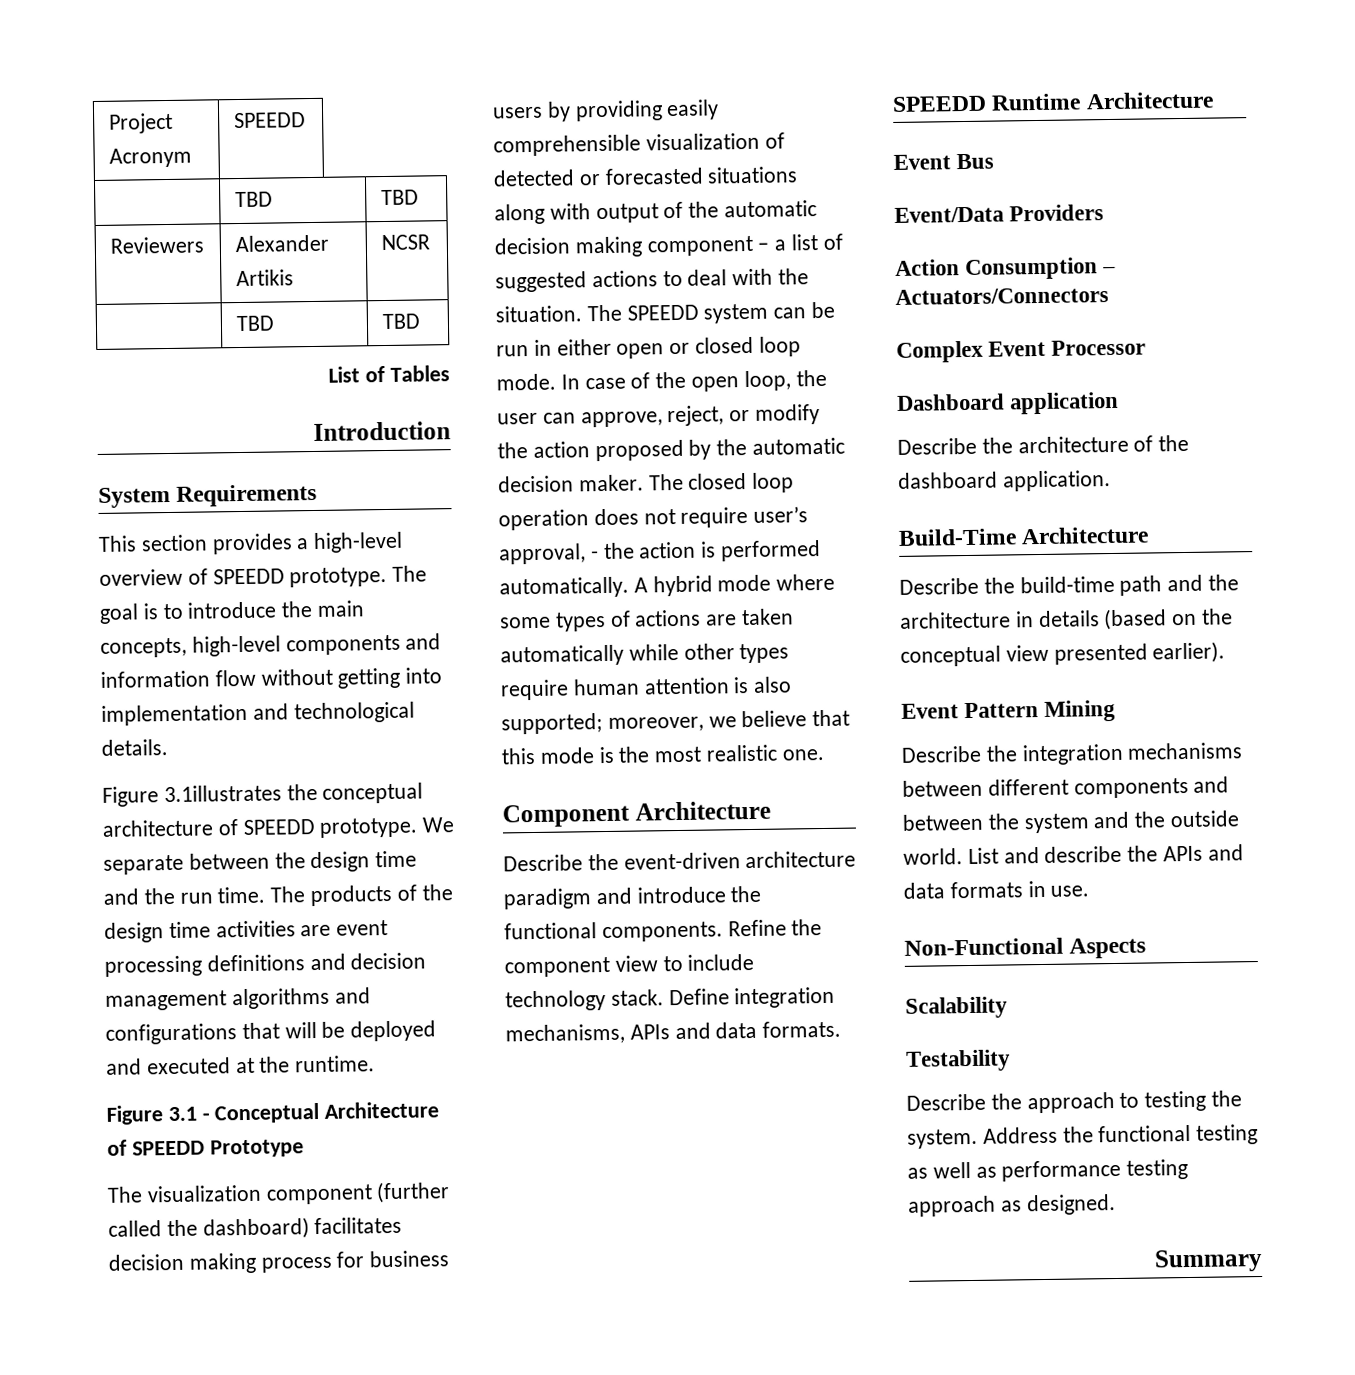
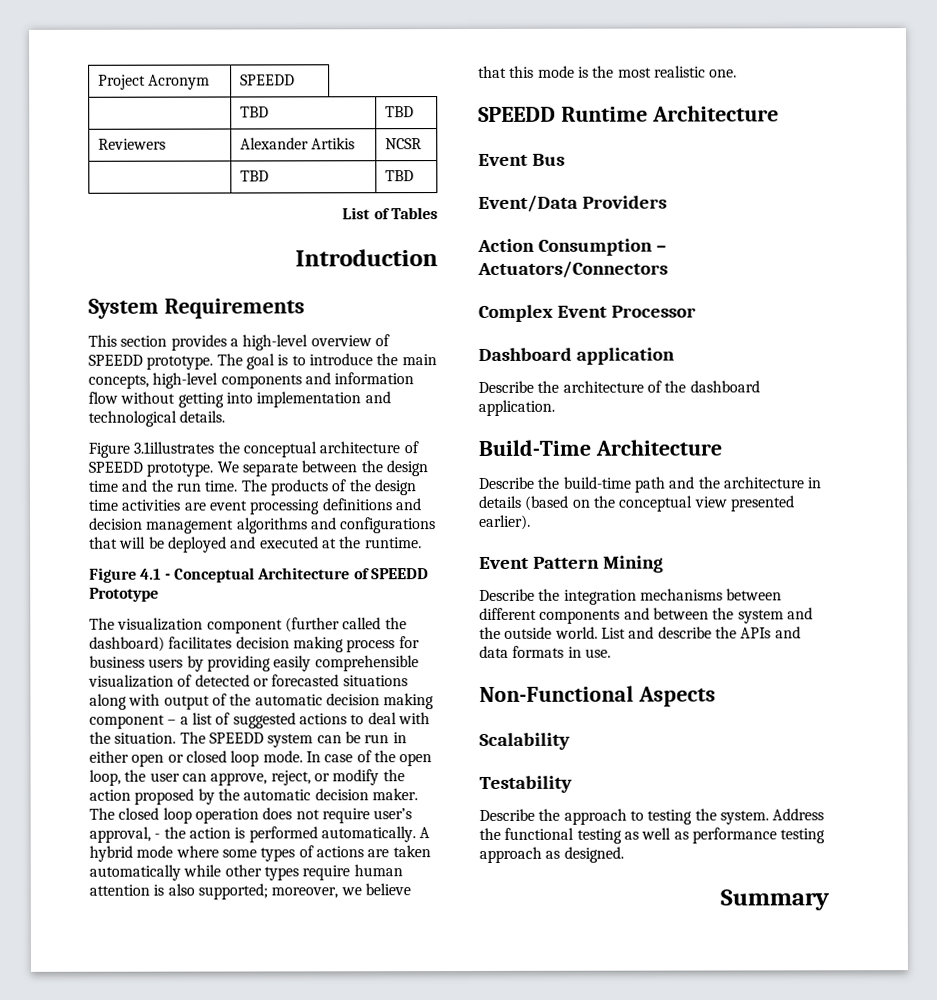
[167,1106,197,1122] 3.1 -> [140,568,162,580] 4.1
[502,800,771,828] [503,850,857,872] [503,885,762,910] [504,919,823,943] [504,953,755,978] [505,986,836,1012] [505,1020,842,1045] // Component Architecture // Describe the event-driven architecture paradigm and introduce the functional components. Refine the component view to include technology stack. Define integration mechanisms, APIs and data formats. -> (738, 73) none

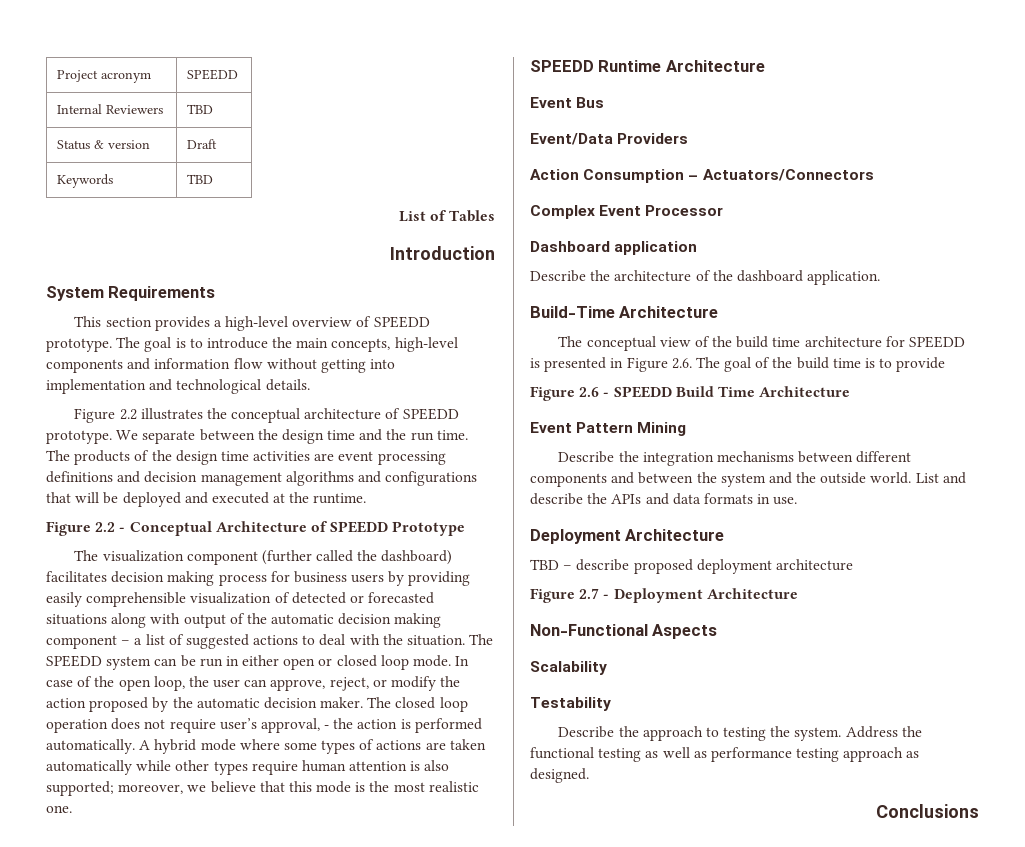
[147,74,210,90] Acronym -> [101,72,152,83] acronym
[239,106,269,118] [384,106,414,118] [97,138,166,150] [239,137,355,150] [384,138,422,150] [239,170,269,182] | TBD | TBD // Reviewers | Alexander Artikis | NCSR // | TBD -> [57,104,164,114] [187,104,214,114] [57,140,151,150] [187,139,218,149] [57,174,114,188] Internal Reviewers | TBD // Status & version | Draft // Keywords
[133,441,215,454] 3.1illustrates -> [119,408,203,420] 2.2 illustrates
[140,568,162,580] 4.1 -> [95,522,116,532] 2.2
[478,476,822,493] [478,495,795,512] [479,514,531,530] Describe the build-time path and the architecture in details (based on the conceptual view presented earlier). -> [558,336,966,351] [530,357,946,372] [530,386,851,401] The conceptual view of the build time architecture for SPEEDD is presented in Figure 2.6. The goal of the build time is to provide // Figure 2.6 - SPEEDD Build Time Architecture
(611, 653) none -> [530,529,725,544] [530,559,853,574] [530,588,798,603] // Deployment Architecture // TBD – describe proposed deployment architecture // Figure 2.7 - Deployment Architecture
[720,889,830,911] Summary -> [876,804,979,818] Conclusions

